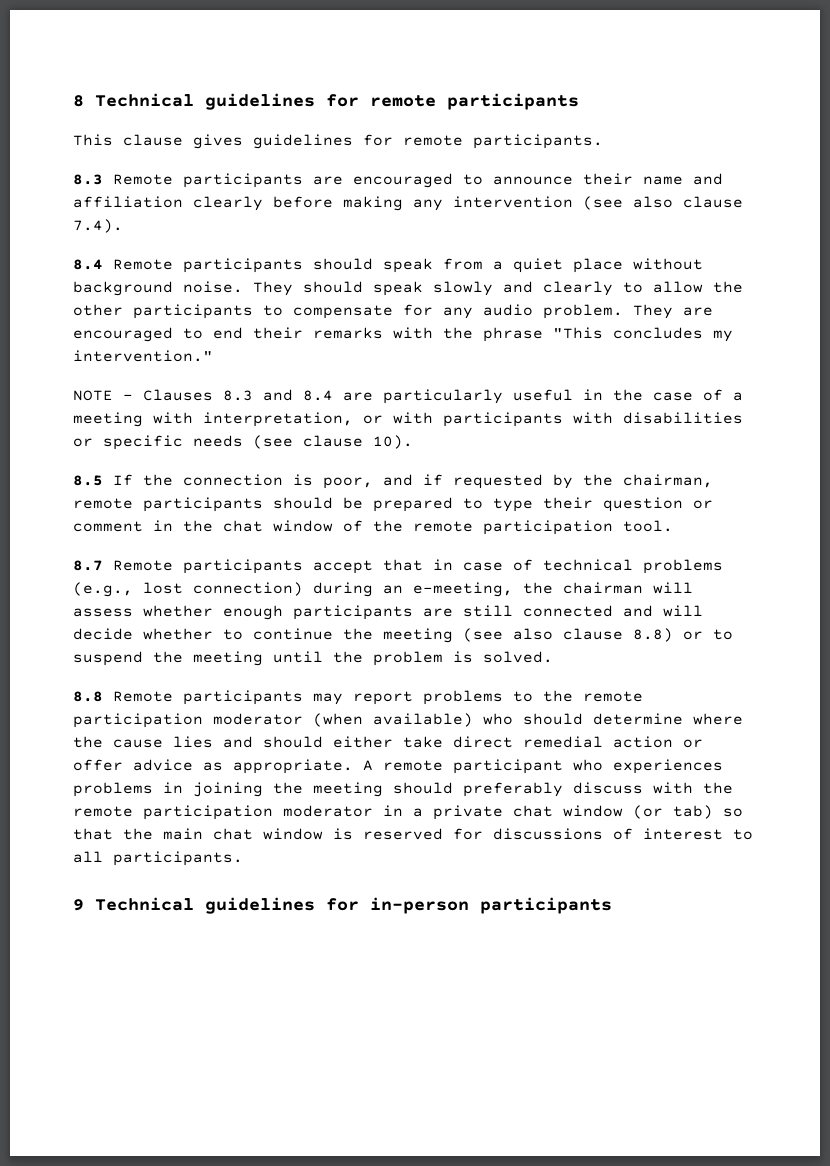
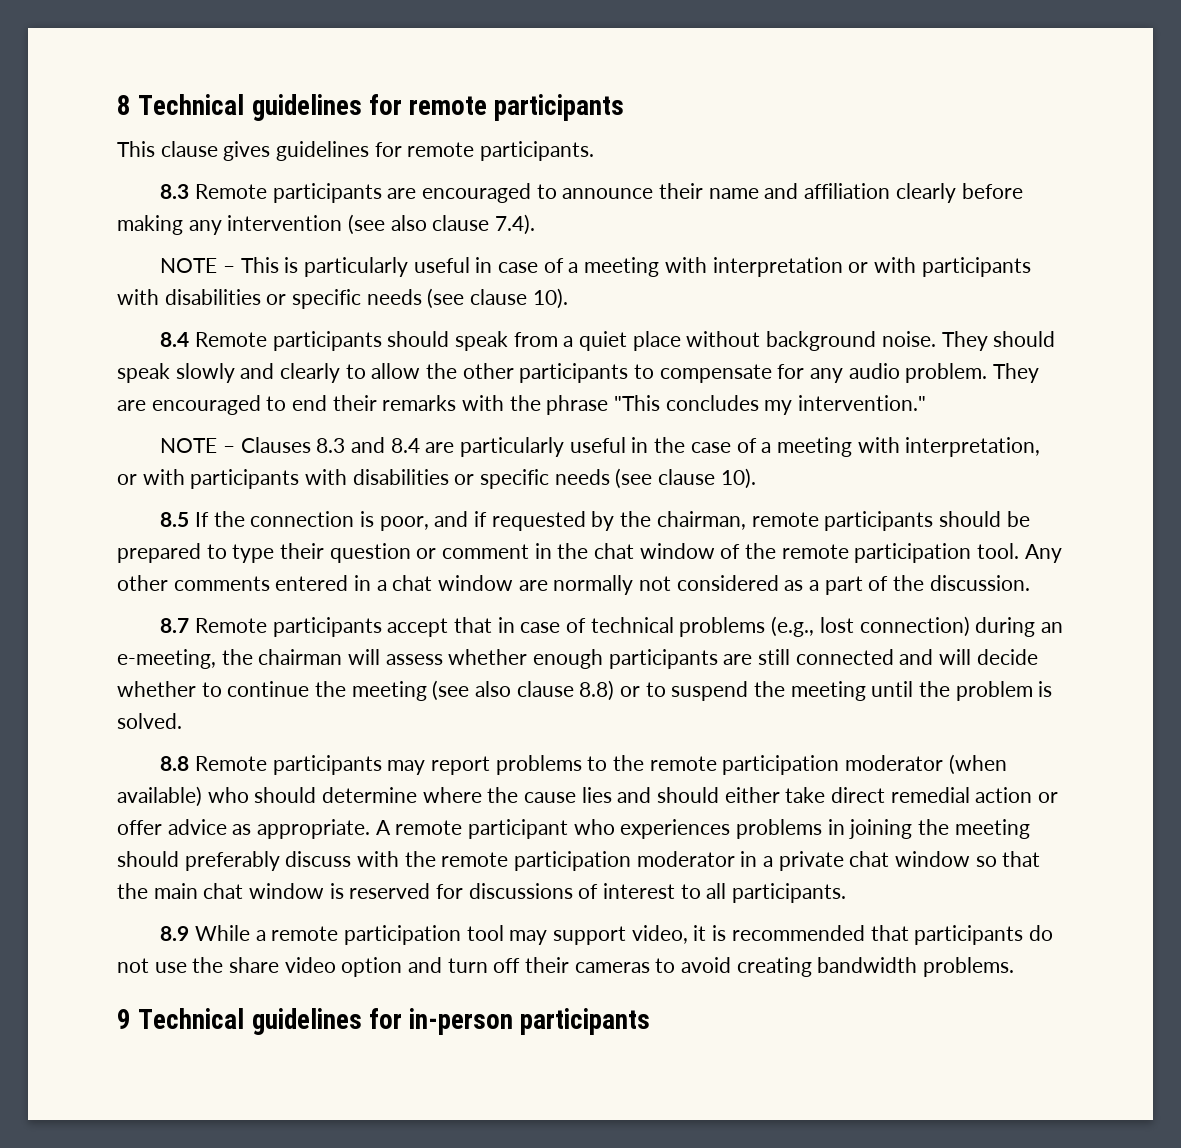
(123, 226) none -> [160,257,1031,277] [117,288,568,309] // NOTE – This is particularly useful in case of a meeting with interpretation or with participants with disabilities or specific needs (see clause 10).
(673, 526) none -> [1024,544,1062,563] [117,575,1030,595] Any other comments entered in a chat window are normally not considered as a part of the discussion.
[633,805,713,819] (or tab) -> (971, 859) none
(243, 858) none -> [160,925,1053,945] [117,957,1015,977] // 8.9 While a remote participation tool may support video, it is recommended that participants do not use the share video option and turn off their cameras to avoid creating bandwidth problems.

